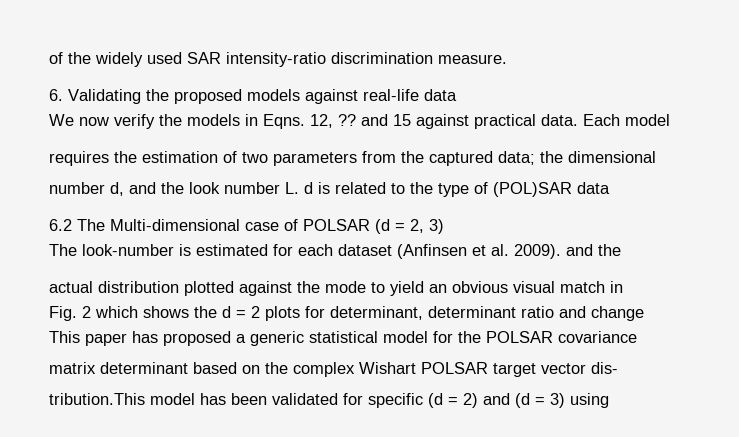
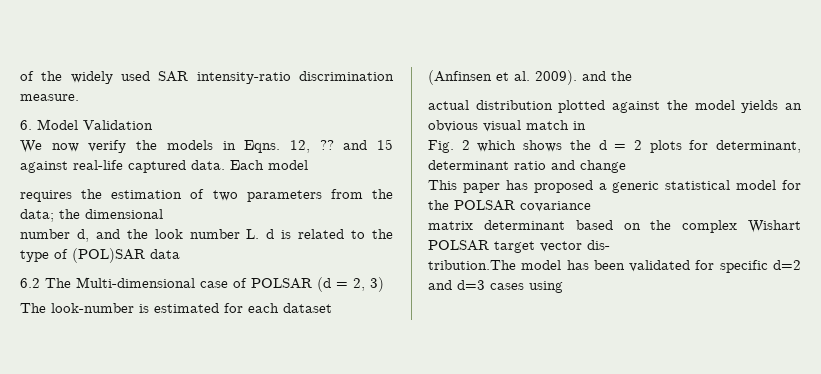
[68,89,457,104] Validating the proposed models against real-life data -> [37,119,153,130] Model Validation
[474,114,536,129] practical -> [73,160,186,173] real-life captured
[429,151,493,166] captured -> (393, 194) none
[325,281,424,296] mode to yield -> [694,100,779,113] model yields
[49,393,145,405] tribution.This -> [428,260,516,270] tribution.The
[428,393,565,408] (d = 2) and (d = 3) -> [773,260,801,270] [428,280,524,290] d=2 and d=3 cases

